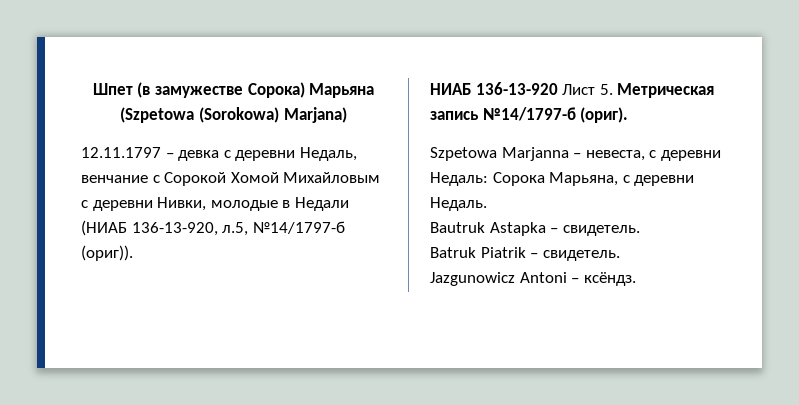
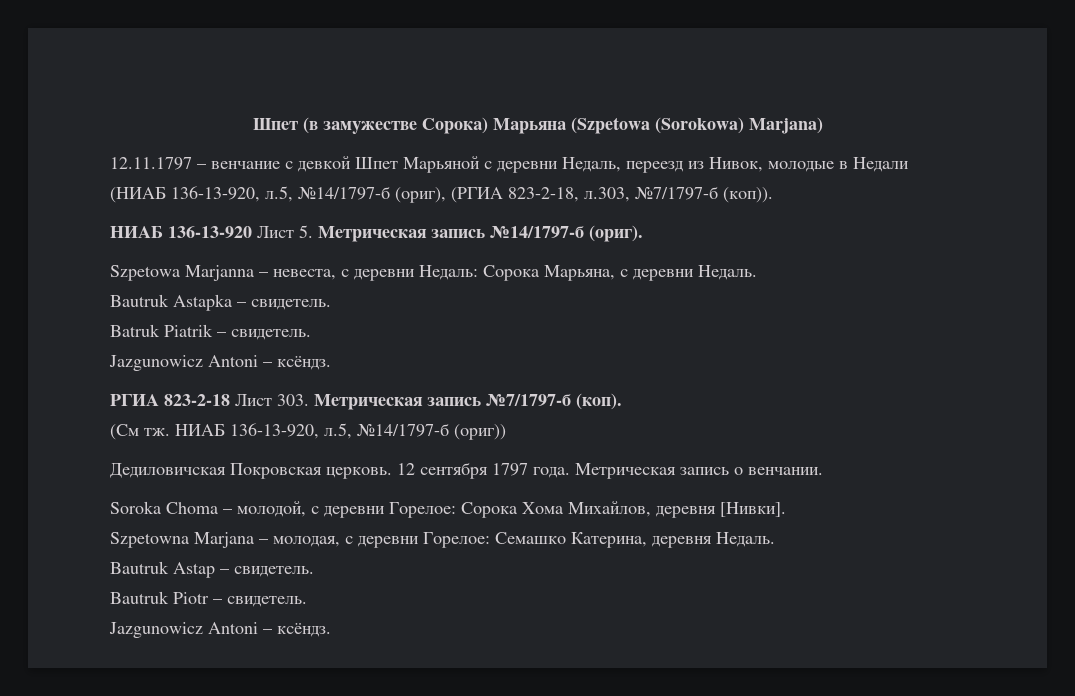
[178,147,357,161] [81,172,381,186] [81,197,207,211] девка с деревни Недаль, венчание с Сорокой Хомой Михайловым с деревни Нивки, -> [211,156,763,173] венчание с девкой Шпет Марьяной с деревни Недаль, переезд из Нивок,
[81,245,133,261] (ориг)). -> [395,186,773,203] (ориг), (РГИА 823-2-18, л.303, №7/1797-б (коп)).
(636, 279) none -> [110,393,622,410] [110,423,506,440] [110,462,823,479] [110,501,786,518] [110,532,775,548] [110,561,314,578] [110,591,307,607] [109,622,331,638] // РГИА 823-2-18 Лист 303. Метрическая запись №7/1797-б (коп). // (См тж. НИАБ 136-13-920, л.5, №14/1797-б (ориг)) // Дедиловичская Покровская церковь. 12 сентября 1797 года. Метрическая запись о венчании. // Soroka Choma – молодой, с деревни Горелое: Сорока Хома Михайлов, деревня [Нивки]. // Szpetowna Marjana – молодая, с деревни Горелое: Семашко Катерина, деревня Недаль. // Bautruk Astap – свидетель. // Bautruk Piotr – свидетель. // Jazgunowicz Antoni – ксёндз.

